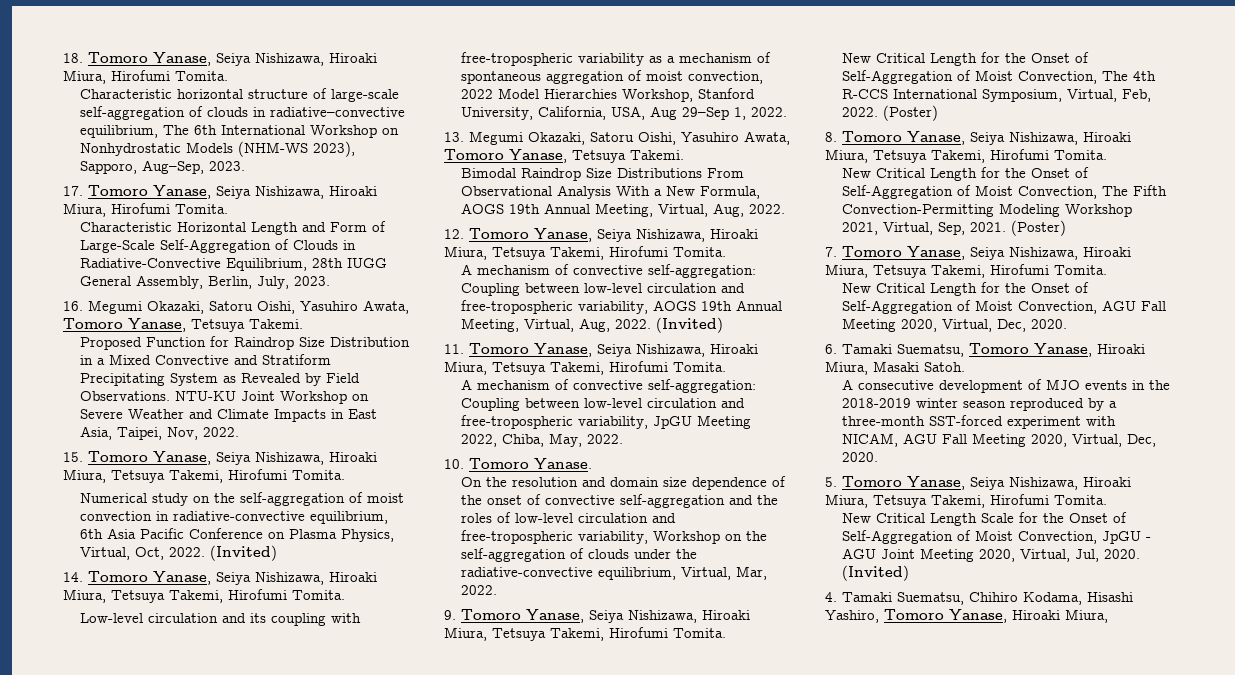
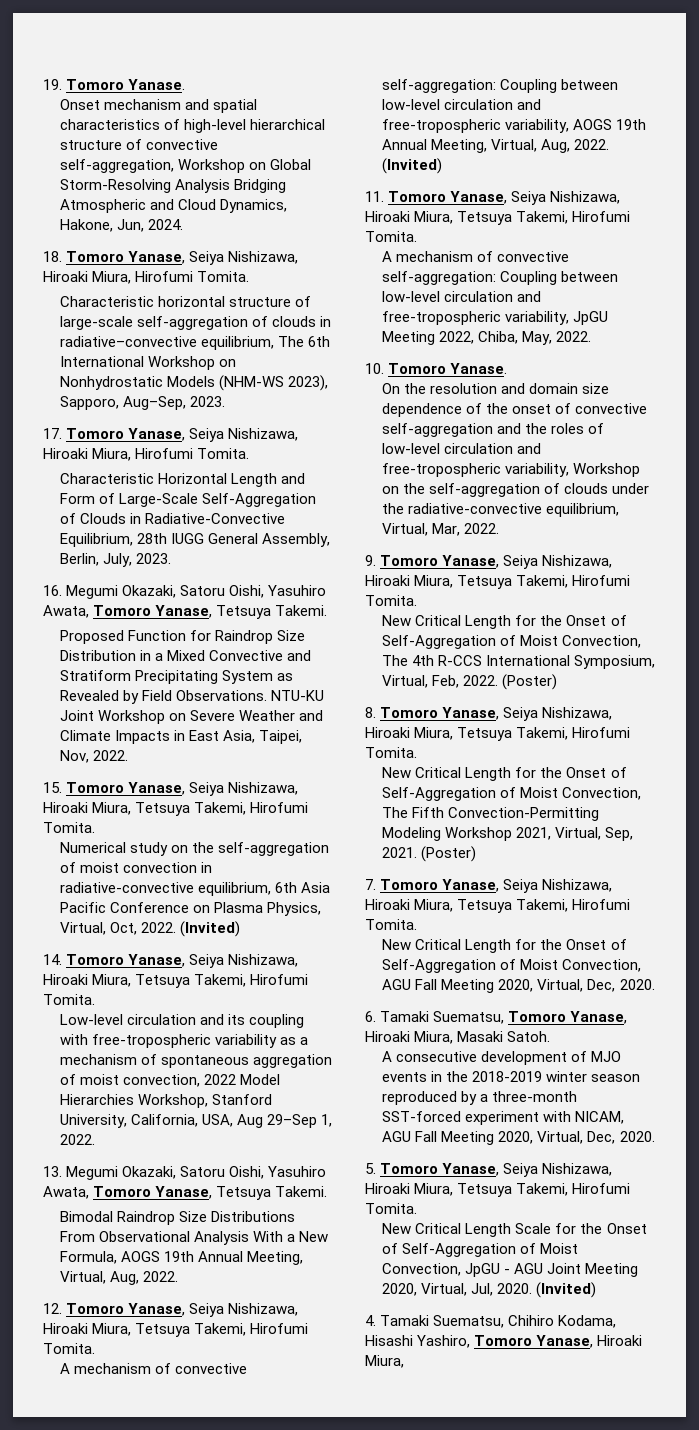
(63, 58) none -> [43,79,186,90] [60,99,258,113] [60,119,326,133] [60,139,219,150] [60,159,312,173] [60,179,287,193] [60,199,288,213] [60,219,184,232] 19. Tomoro Yanase. // Onset mechanism and spatial characteristics of high-level hierarchical structure of convective self-aggregation, Workshop on Global Storm-Resolving Analysis Bridging Atmospheric and Cloud Dynamics, Hakone, Jun, 2024. //

